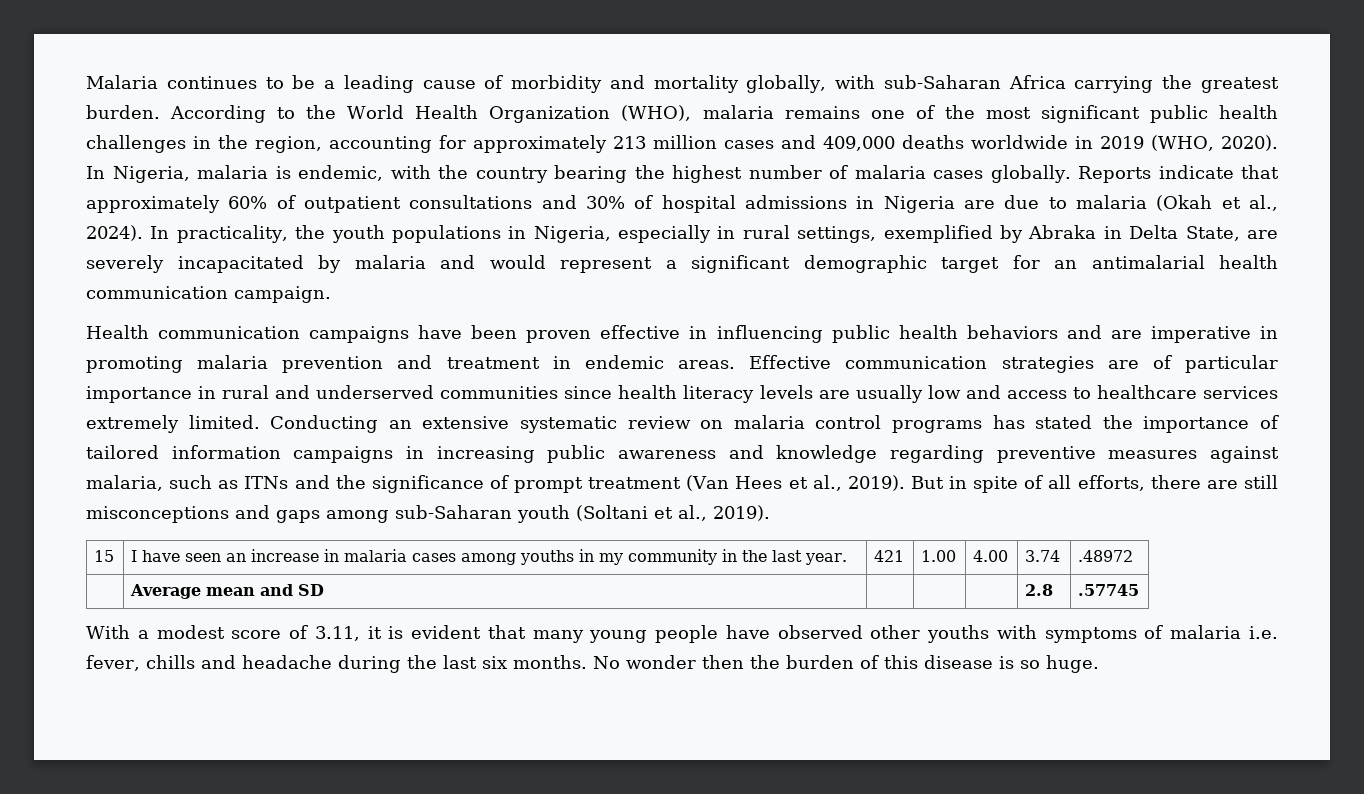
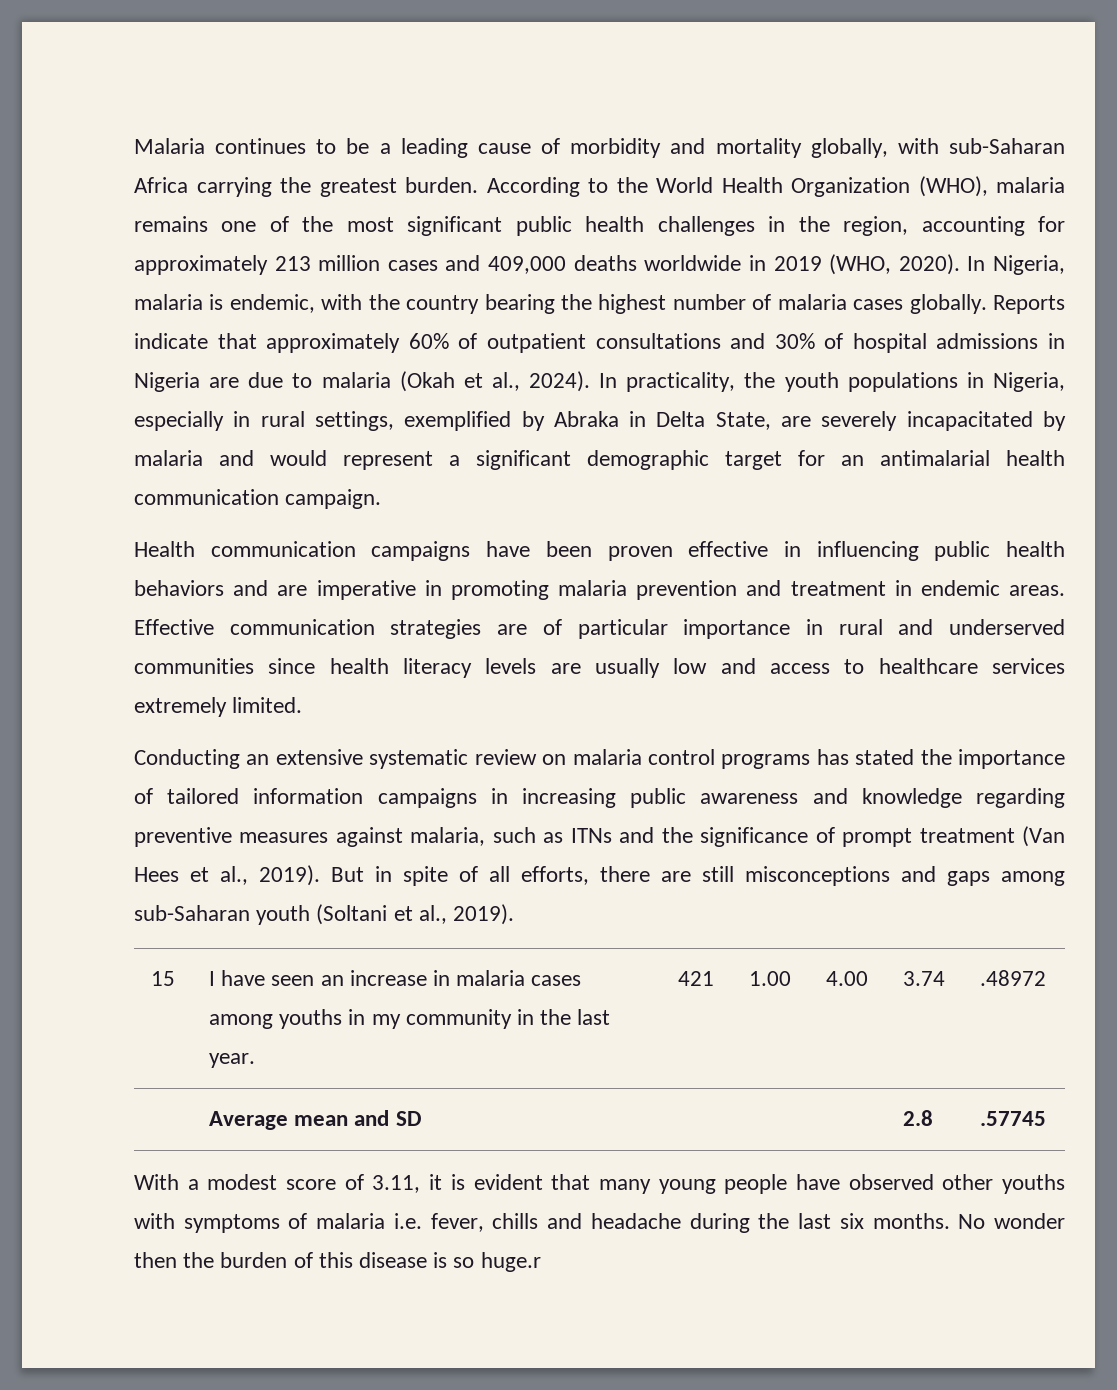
(260, 422) none -> (303, 705) //
[1045,655,1099,673] huge. -> [480,1252,541,1272] huge.r

